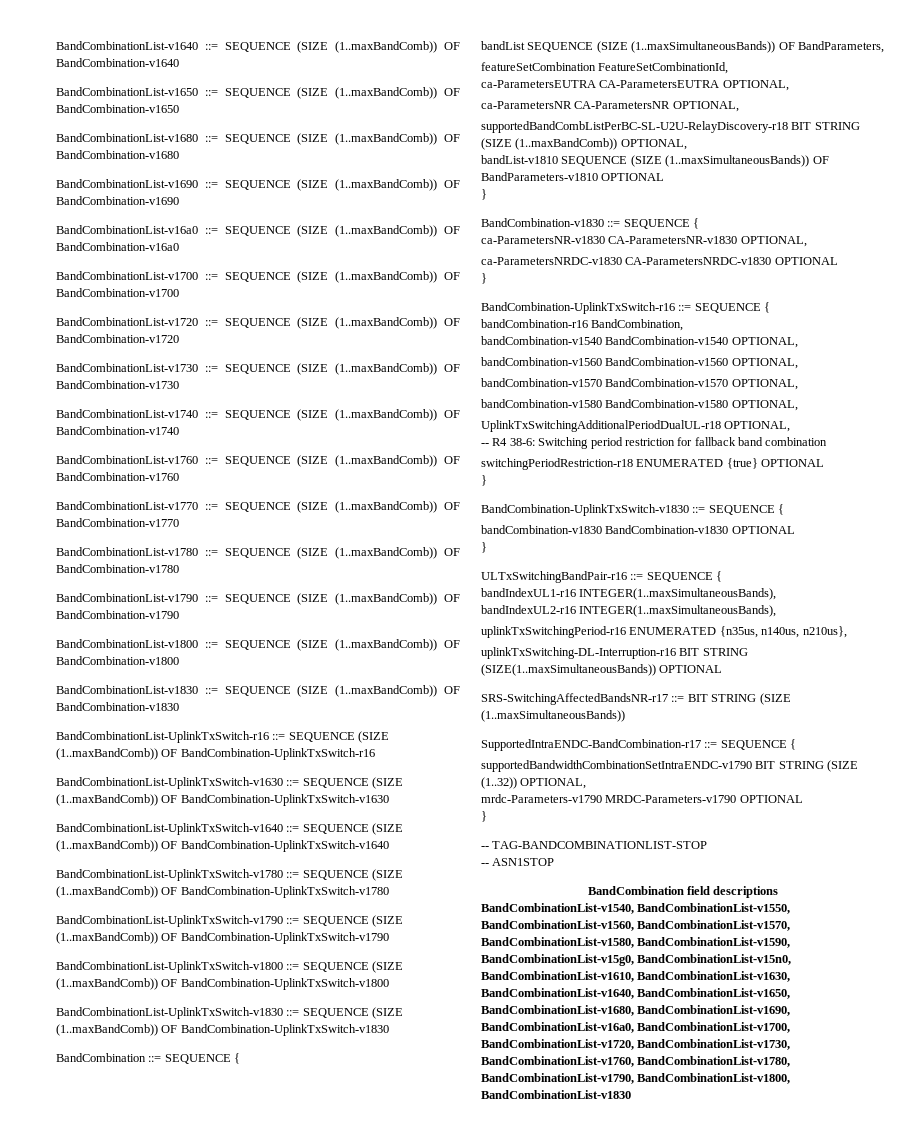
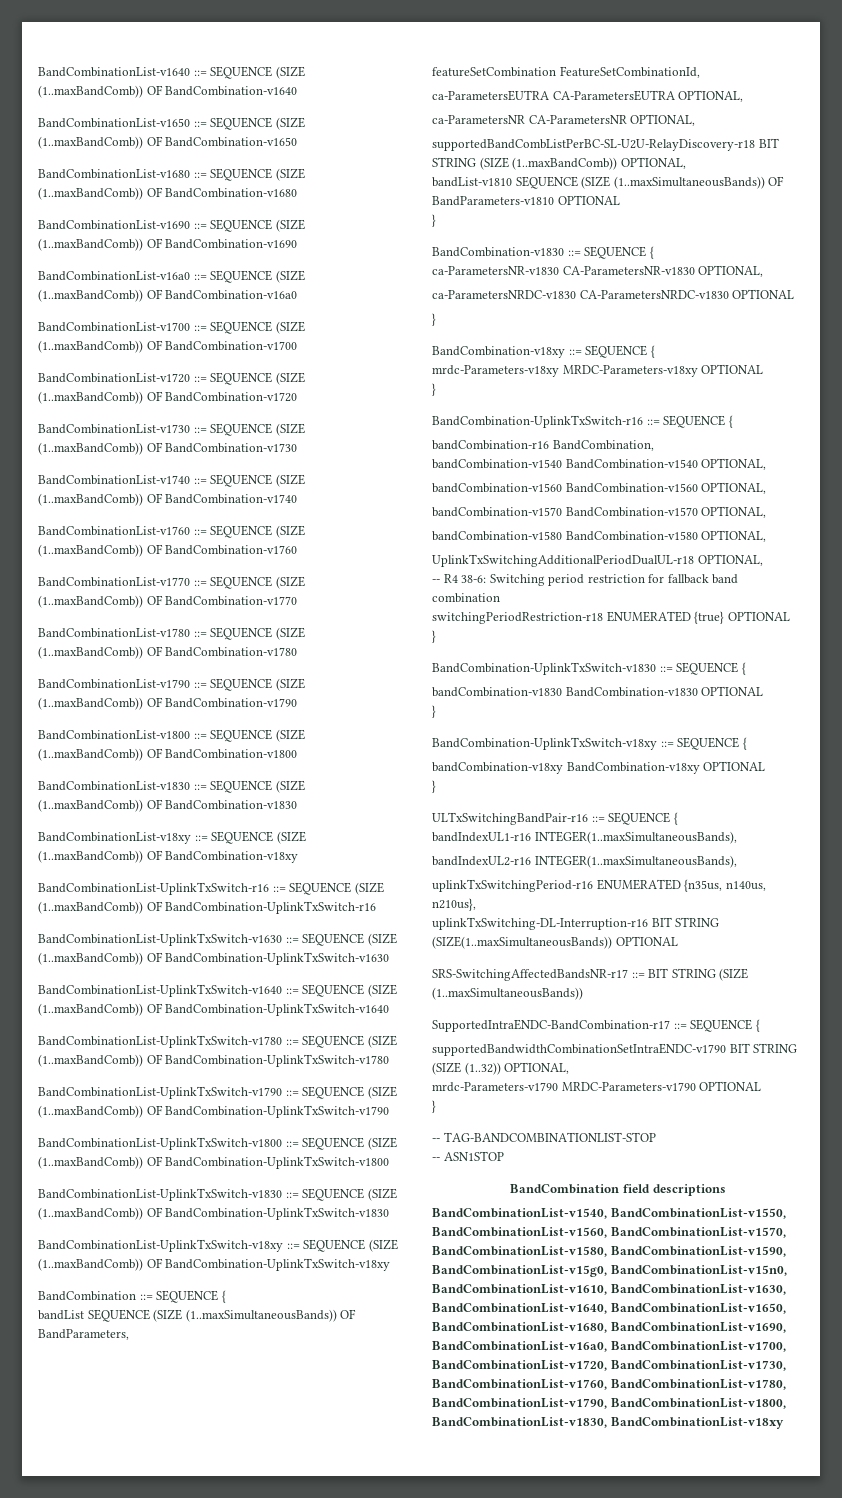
(179, 706) none -> [38,831,306,844] [38,850,299,863] // BandCombinationList-v18xy ::= SEQUENCE (SIZE (1..maxBandComb)) OF BandCombination-v18xy
(389, 1030) none -> [38,1239,398,1252] [38,1258,391,1271] // BandCombinationList-UplinkTxSwitch-v18xy ::= SEQUENCE (SIZE (1..maxBandComb)) OF BandCombination-UplinkTxSwitch-v18xy
(487, 278) none -> [432,345,655,358] [432,364,764,377] [432,383,436,396] // BandCombination-v18xy ::= SEQUENCE { // mrdc-Parameters-v18xy MRDC-Parameters-v18xy OPTIONAL // }
(487, 547) none -> [432,737,747,750] [432,761,766,774] [432,780,436,793] // BandCombination-UplinkTxSwitch-v18xy ::= SEQUENCE { // bandCombination-v18xy BandCombination-v18xy OPTIONAL // }
[481,1090,631,1099] BandCombinationList-v1830 -> [432,1417,784,1429] BandCombinationList-v1830, BandCombinationList-v18xy

